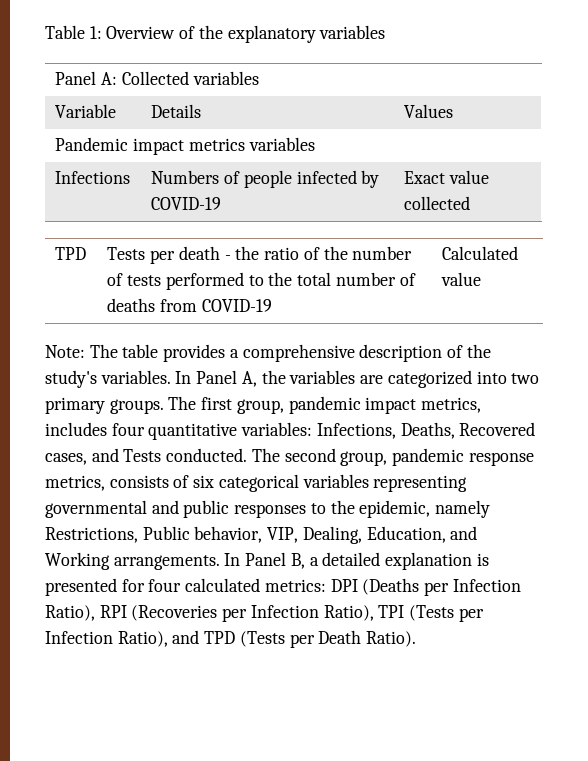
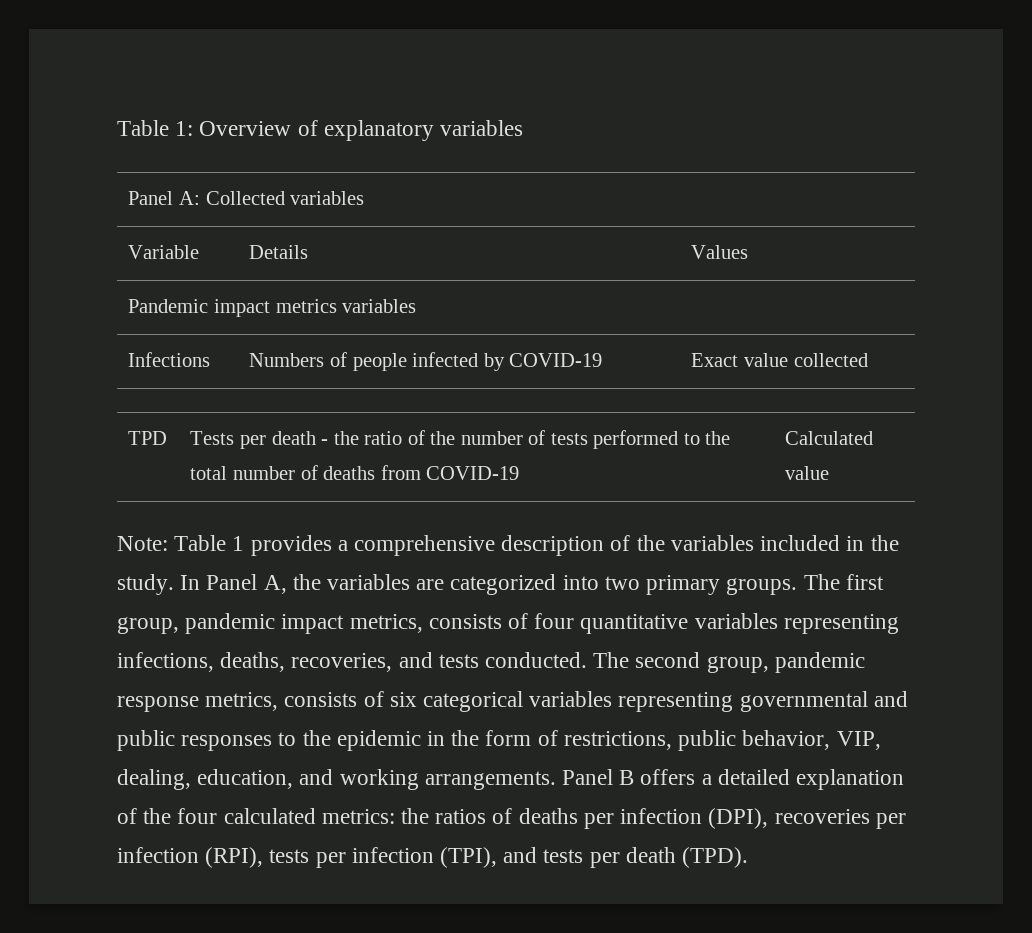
[198,25,223,39] the -> (318, 128) none
[89,344,159,358] The table -> [174,535,245,551] Table 1
[45,370,171,388] study's variables. -> [670,535,899,551] [117,574,174,595] variables included in the study.
[45,422,536,440] [45,448,162,465] includes four quantitative variables: Infections, Deaths, Recovered cases, and Tests -> [428,613,899,634] [117,652,479,672] consists of four quantitative variables representing infections, deaths, recoveries, and tests
[359,500,491,518] [45,526,478,544] [45,552,489,570] [45,578,521,596] [45,605,484,622] [45,630,417,648] epidemic, namely Restrictions, Public behavior, VIP, Dealing, Education, and Working arrangements. In Panel B, a detailed explanation is presented for four calculated metrics: DPI (Deaths per Infection Ratio), RPI (Recoveries per Infection Ratio), TPI (Tests per Infection Ratio), and TPD (Tests per Death Ratio). -> [336,730,881,751] [117,769,905,790] [117,808,906,829] [117,847,749,868] epidemic in the form of restrictions, public behavior, VIP, dealing, education, and working arrangements. Panel B offers a detailed explanation of the four calculated metrics: the ratios of deaths per infection (DPI), recoveries per infection (RPI), tests per infection (TPI), and tests per death (TPD).

